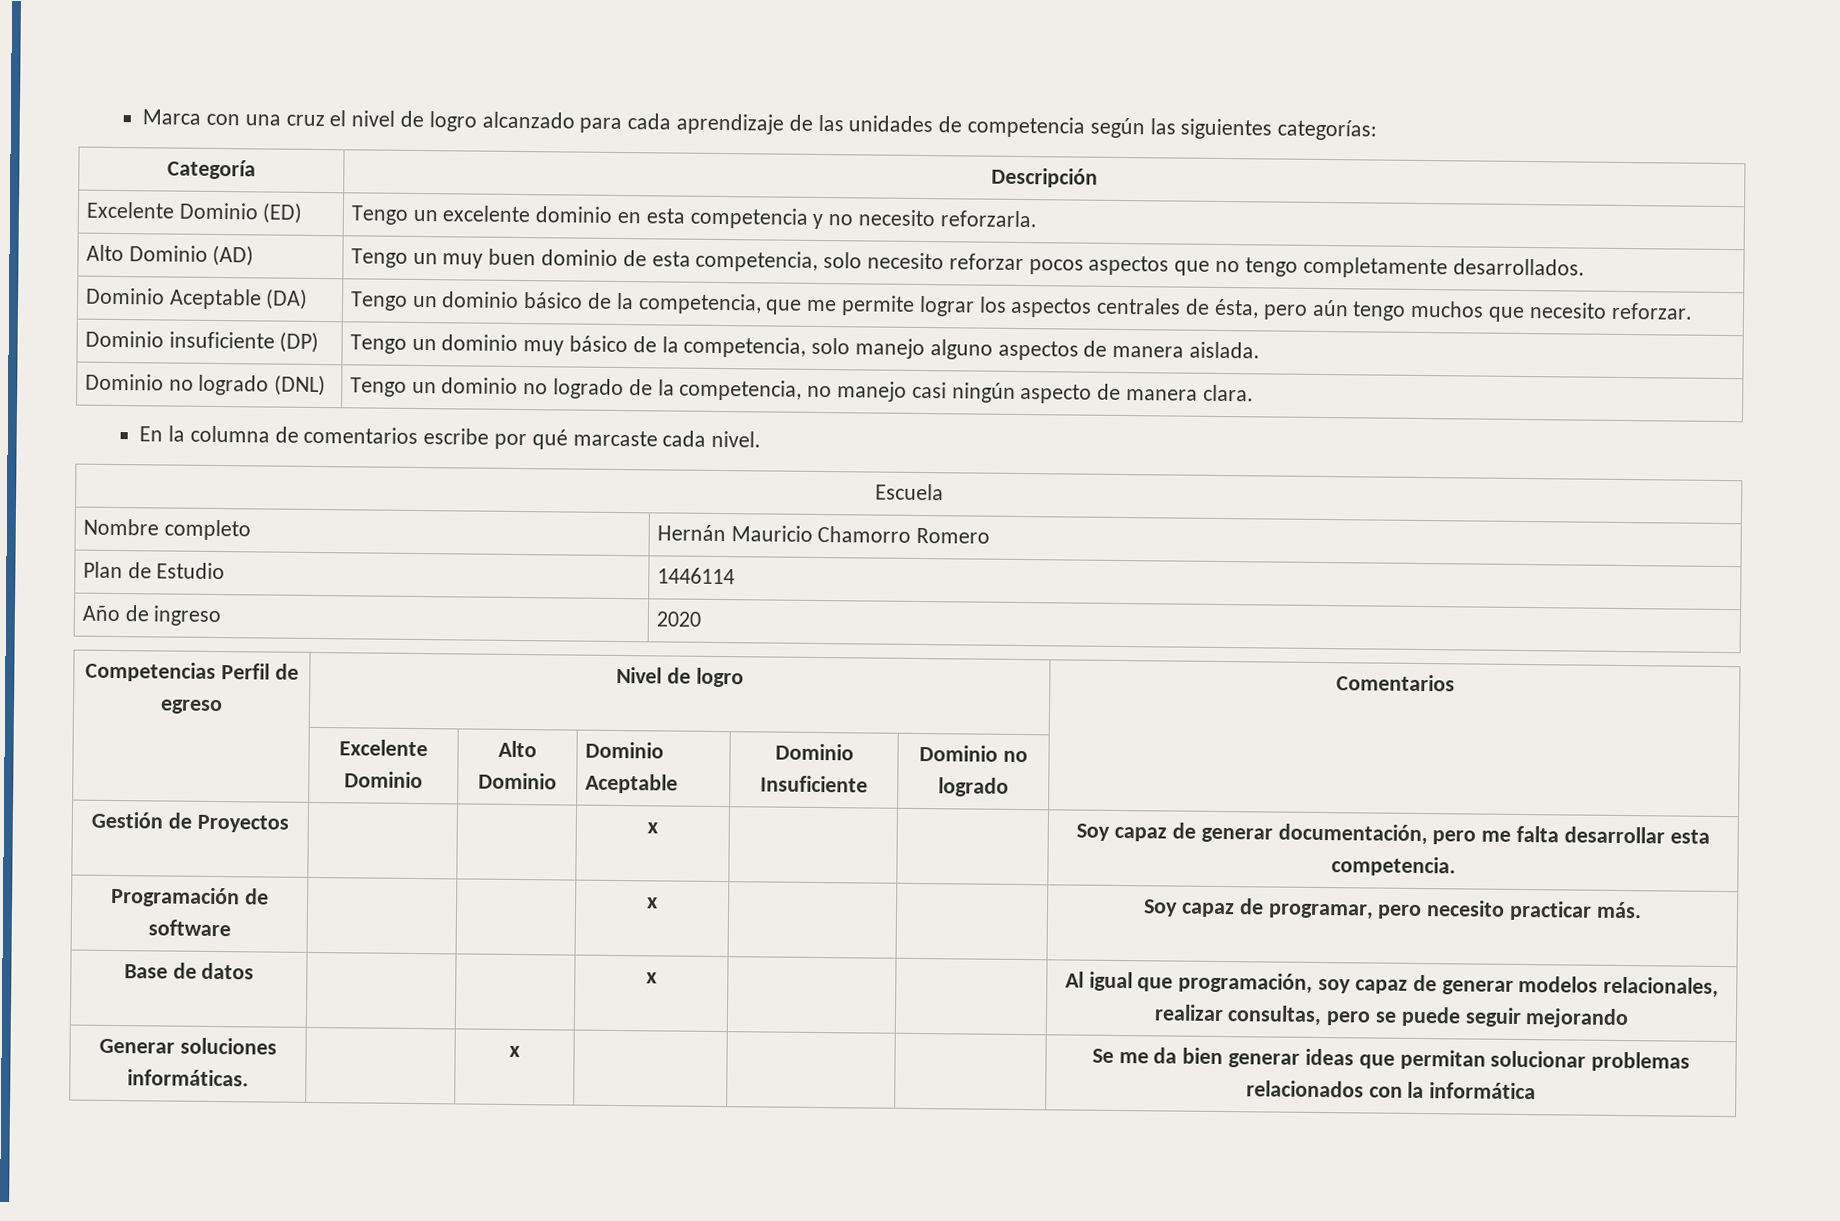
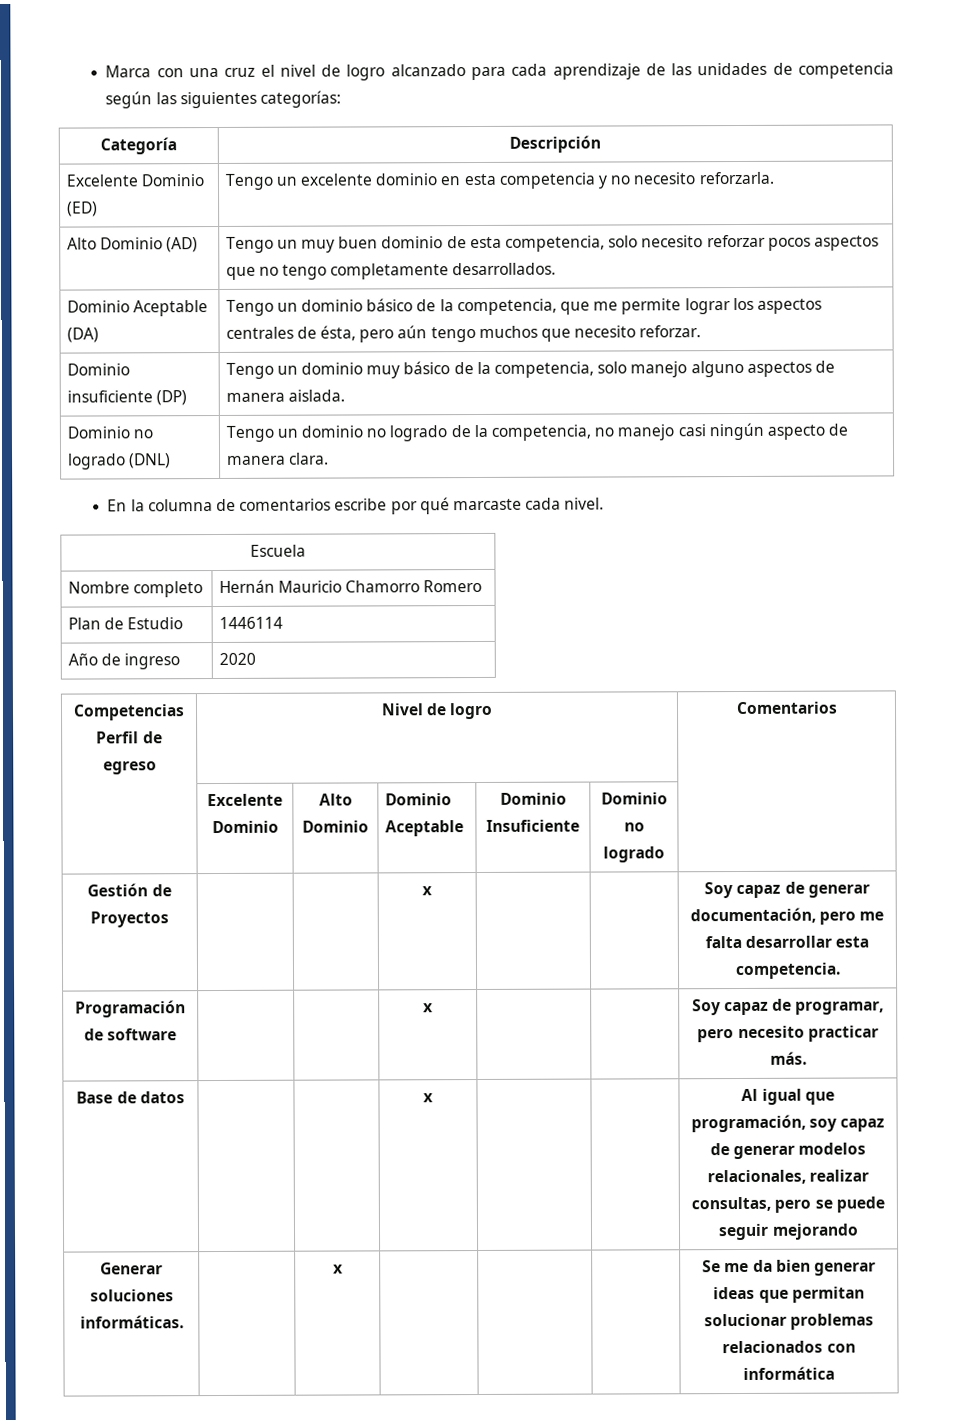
[1407,1081,1425,1099] la -> (856, 1348) none

